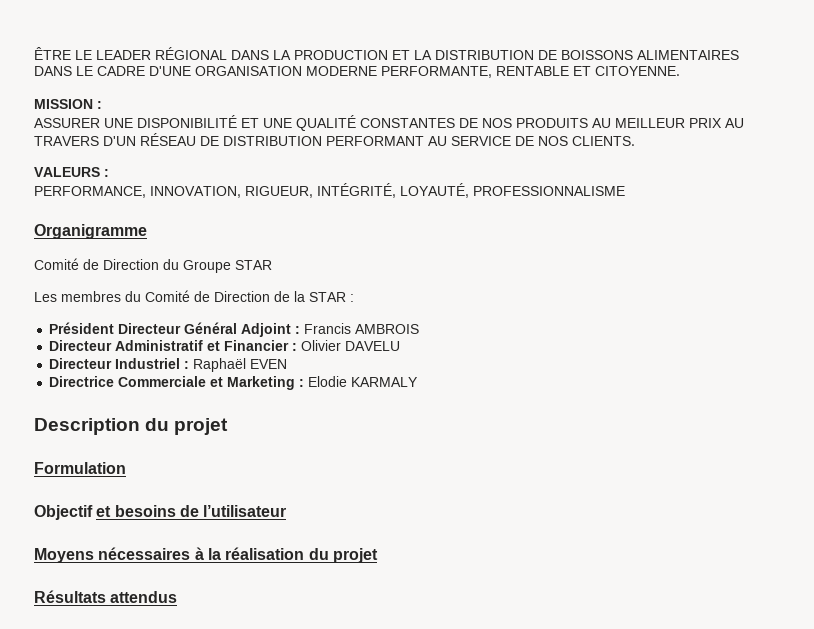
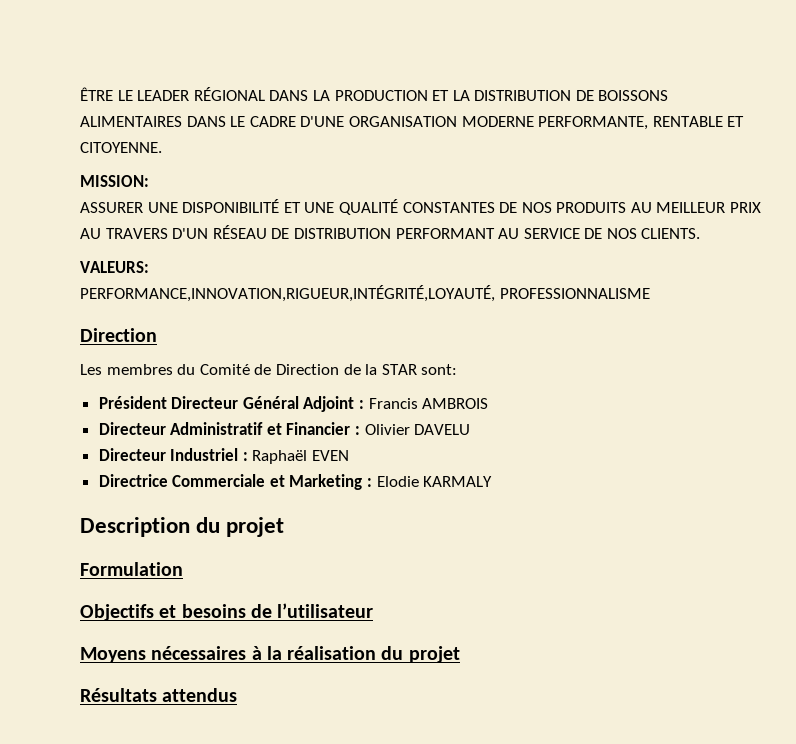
[34,99,102,109] MISSION : -> [80,175,149,187] MISSION:
[34,167,109,177] [34,183,625,198] [34,224,147,239] [34,258,272,273] VALEURS : // PERFORMANCE, INNOVATION, RIGUEUR, INTÉGRITÉ, LOYAUTÉ, PROFESSIONNALISME // Organigramme // Comité de Direction du Groupe STAR -> [80,261,149,273] [80,285,650,302] [80,328,157,342] VALEURS: // PERFORMANCE,INNOVATION,RIGUEUR,INTÉGRITÉ,LOYAUTÉ, PROFESSIONNALISME // Direction
[350,294,354,302] : -> [421,364,458,375] sont:
[34,505,93,520] Objectif -> [80,604,154,621] Objectifs

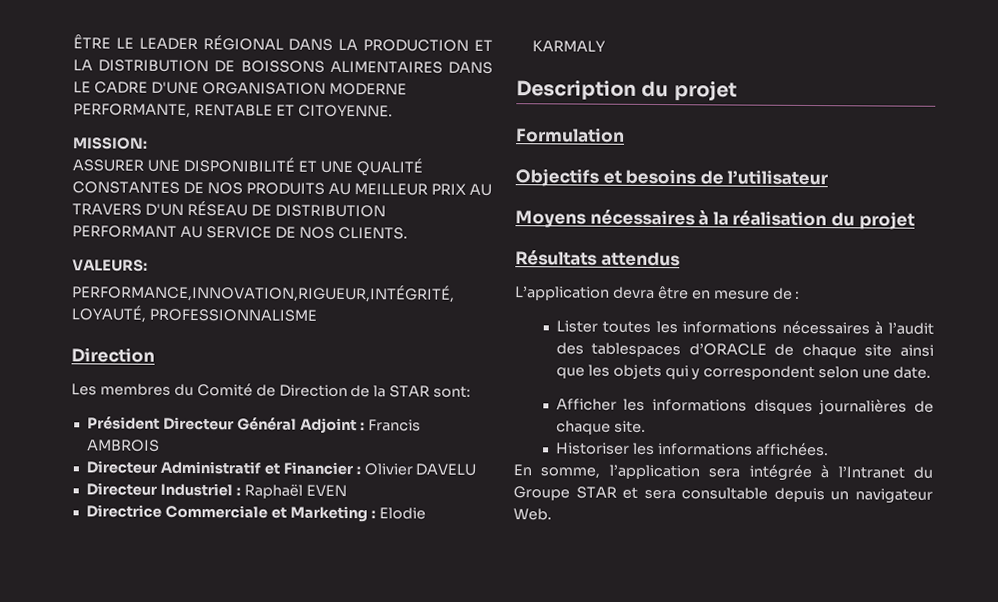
(238, 695) none -> [515,286,801,301] [555,320,934,335] [555,342,934,359] [555,364,932,381] [555,398,934,415] [555,420,646,435] [555,442,829,457] [513,464,933,482] [513,486,933,504] [513,508,552,521] // L’application devra être en mesure de : // Lister toutes les informations nécessaires à l’audit des tablespaces d’ORACLE de chaque site ainsi que les objets qui y correspondent selon une date. // Afficher les informations disques journalières de chaque site. // Historiser les informations affichées. // En somme, l’application sera intégrée à l’Intranet du Groupe STAR et sera consultable depuis un navigateur Web.

